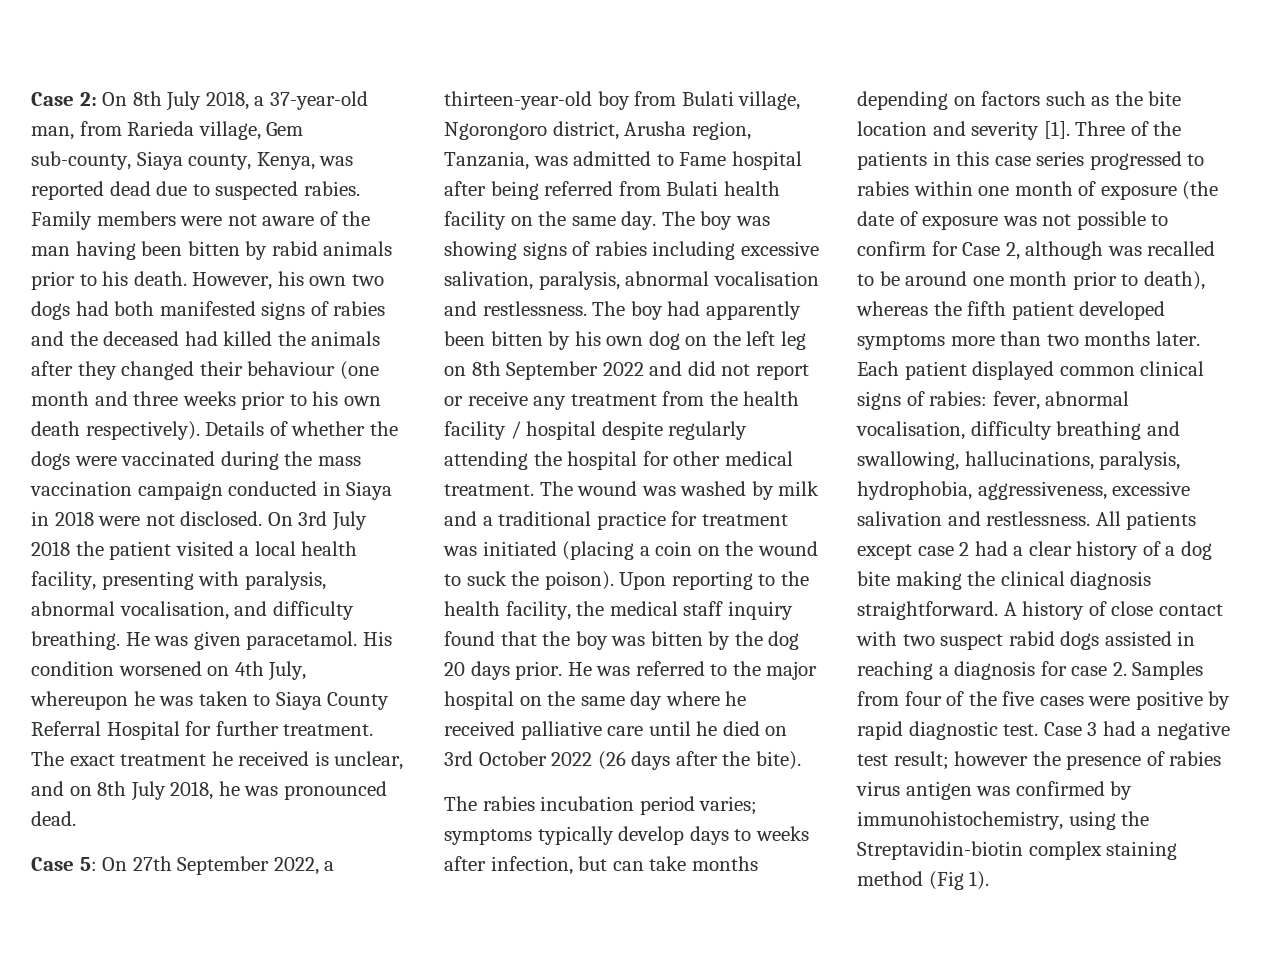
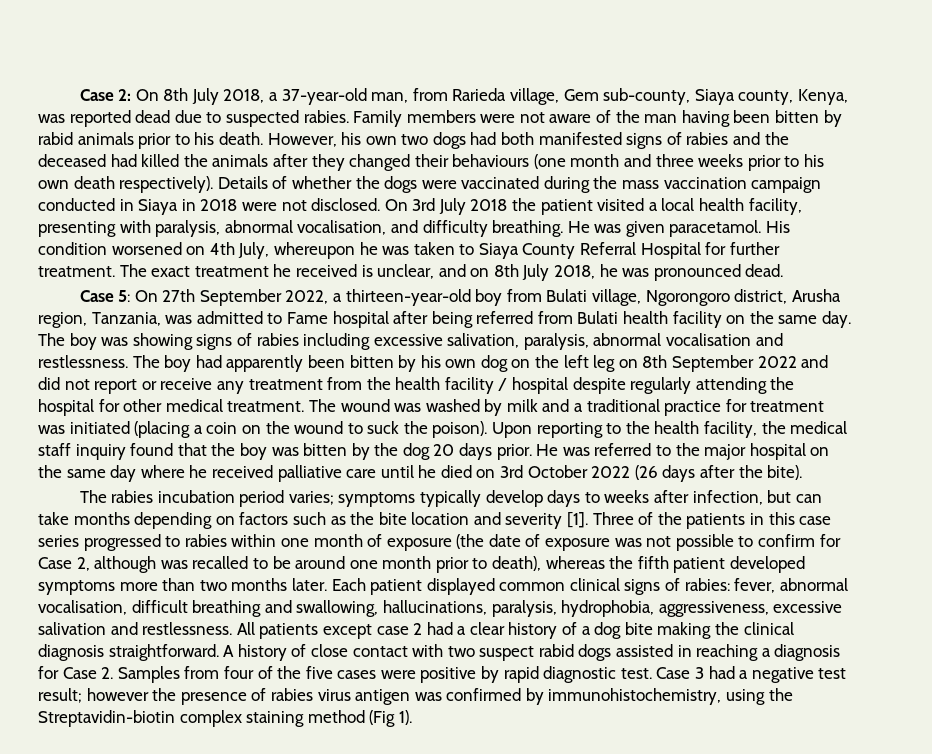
[247,361,336,376] behaviour -> [452,154,530,167] behaviours
[970,421,1052,440] difficulty -> [131,600,188,613] difficult
[1071,666,1108,676] case -> [62,667,97,679] Case

